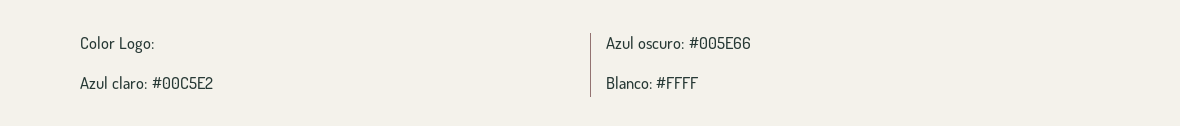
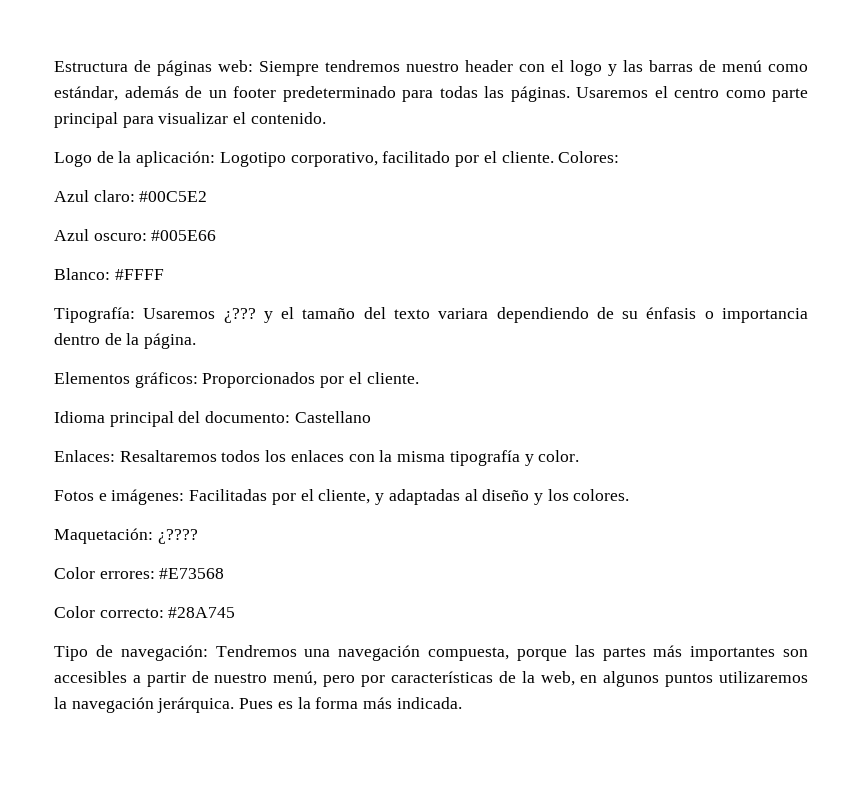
[80,36,155,53] Color Logo: -> [54,60,808,76] [54,86,808,102] [54,112,326,128] [54,151,620,167] Estructura de páginas web: Siempre tendremos nuestro header con el logo y las barras de menú como estándar, además de un footer predeterminado para todas las páginas. Usaremos el centro como parte principal para visualizar el contenido. // Logo de la aplicación: Logotipo corporativo, facilitado por el cliente. Colores:
(700, 83) none -> [54,307,809,323] [54,333,197,349] [54,372,419,388] [54,411,371,427] [54,450,580,466] [54,489,630,505] [54,528,198,544] [54,567,225,579] [54,606,236,618] [54,645,809,661] [54,671,809,687] [54,697,462,713] // Tipografía: Usaremos ¿??? y el tamaño del texto variara dependiendo de su énfasis o importancia dentro de la página. // Elementos gráficos: Proporcionados por el cliente. // Idioma principal del documento: Castellano // Enlaces: Resaltaremos todos los enlaces con la misma tipografía y color. // Fotos e imágenes: Facilitadas por el cliente, y adaptadas al diseño y los colores. // Maquetación: ¿???? // Color errores: #E73568 // Color correcto: #28A745 // Tipo de navegación: Tendremos una navegación compuesta, porque las partes más importantes son accesibles a partir de nuestro menú, pero por características de la web, en algunos puntos utilizaremos la navegación jerárquica. Pues es la forma más indicada.

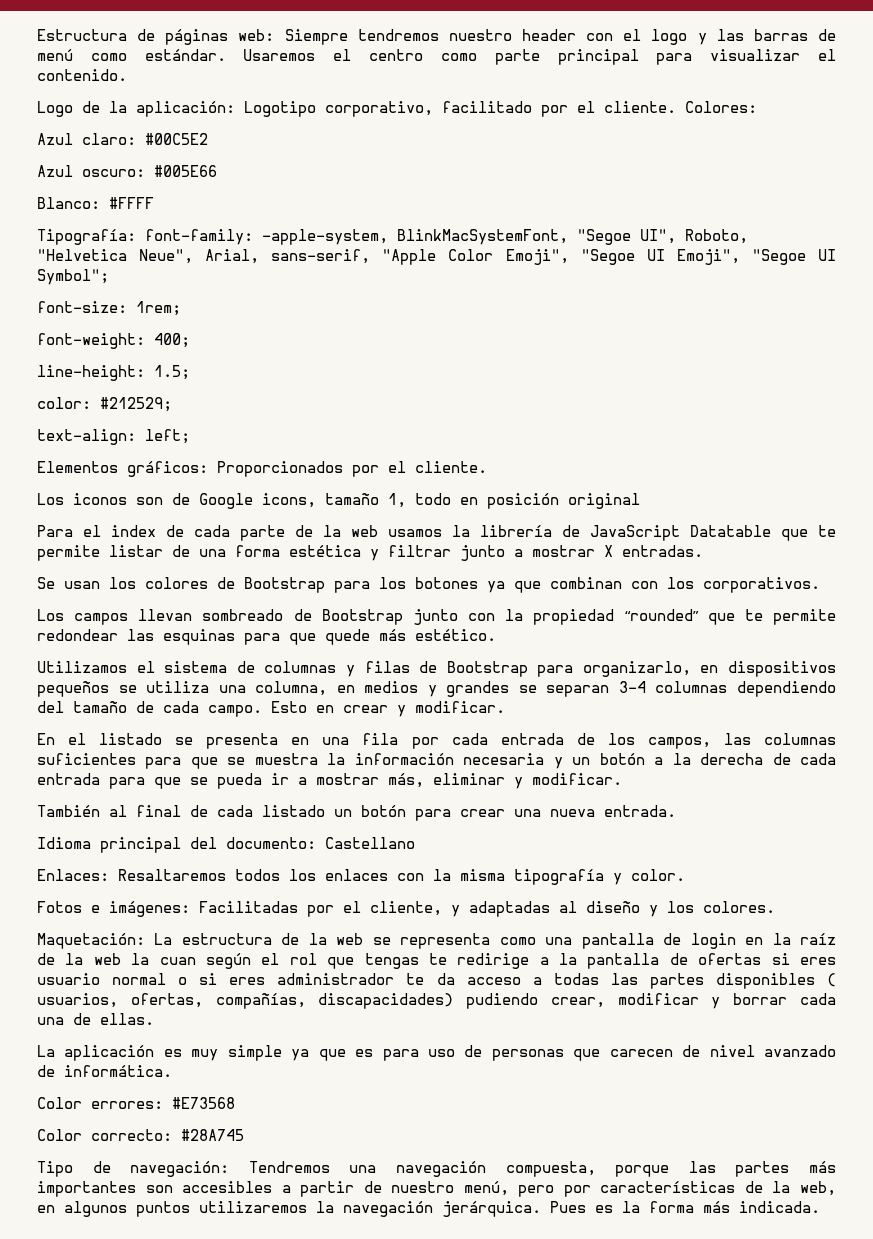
[54,86,570,102] estándar, además de un footer predeterminado para todas las páginas. -> [144,49,226,61] estándar.
[143,307,809,323] [54,333,197,349] Usaremos ¿??? y el tamaño del texto variara dependiendo de su énfasis o importancia dentro de la página. -> [145,229,748,245] [37,249,837,265] [37,269,109,285] [37,301,181,316] [37,333,190,349] [37,365,190,381] [37,397,172,412] [37,429,190,445] font-family: -apple-system, BlinkMacSystemFont, "Segoe UI", Roboto, "Helvetica Neue", Arial, sans-serif, "Apple Color Emoji", "Segoe UI Emoji", "Segoe UI Symbol"; // font-size: 1rem; // font-weight: 400; // line-height: 1.5; // color: #212529; // text-align: left;
(419, 378) none -> [37,493,640,509] [37,525,836,541] [37,545,703,561] [37,577,820,593] [37,609,836,625] [37,629,496,645] [37,661,837,677] [37,681,837,697] [37,701,505,717] [37,733,837,749] [37,753,837,769] [37,773,622,789] [37,805,676,821] // Los iconos son de Google icons, tamaño 1, todo en posición original // Para el index de cada parte de la web usamos la librería de JavaScript Datatable que te permite listar de una forma estética y filtrar junto a mostrar X entradas. // Se usan los colores de Bootstrap para los botones ya que combinan con los corporativos. // Los campos llevan sombreado de Bootstrap junto con la propiedad “rounded” que te permite redondear las esquinas para que quede más estético. // Utilizamos el sistema de columnas y filas de Bootstrap para organizarlo, en dispositivos pequeños se utiliza una columna, en medios y grandes se separan 3-4 columnas dependiendo del tamaño de cada campo. Esto en crear y modificar. // En el listado se presenta en una fila por cada entrada de los campos, las columnas suficientes para que se muestra la información necesaria y un botón a la derecha de cada entrada para que se pueda ir a mostrar más, eliminar y modificar. // También al final de cada listado un botón para crear una nueva entrada.
[157,529,198,544] ¿???? -> [154,933,836,949] [37,953,837,969] [37,973,836,989] [37,993,837,1009] [37,1013,154,1025] [37,1045,836,1061] [37,1065,172,1077] La estructura de la web se representa como una pantalla de login en la raíz de la web la cuan según el rol que tengas te redirige a la pantalla de ofertas si eres usuario normal o si eres administrador te da acceso a todas las partes disponibles ( usuarios, ofertas, compañías, discapacidades) pudiendo crear, modificar y borrar cada una de ellas. // La aplicación es muy simple ya que es para uso de personas que carecen de nivel avanzado de informática.

